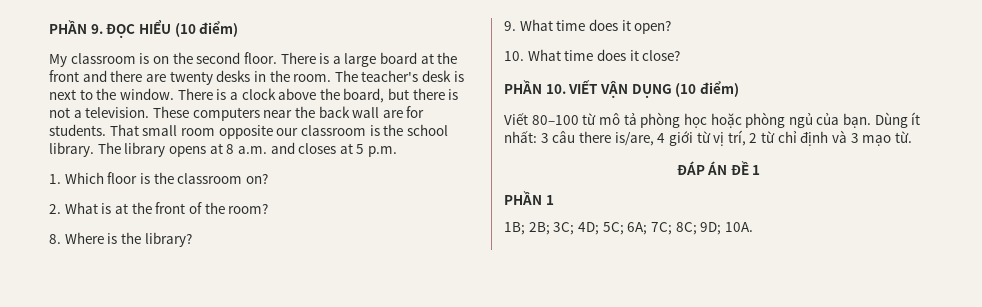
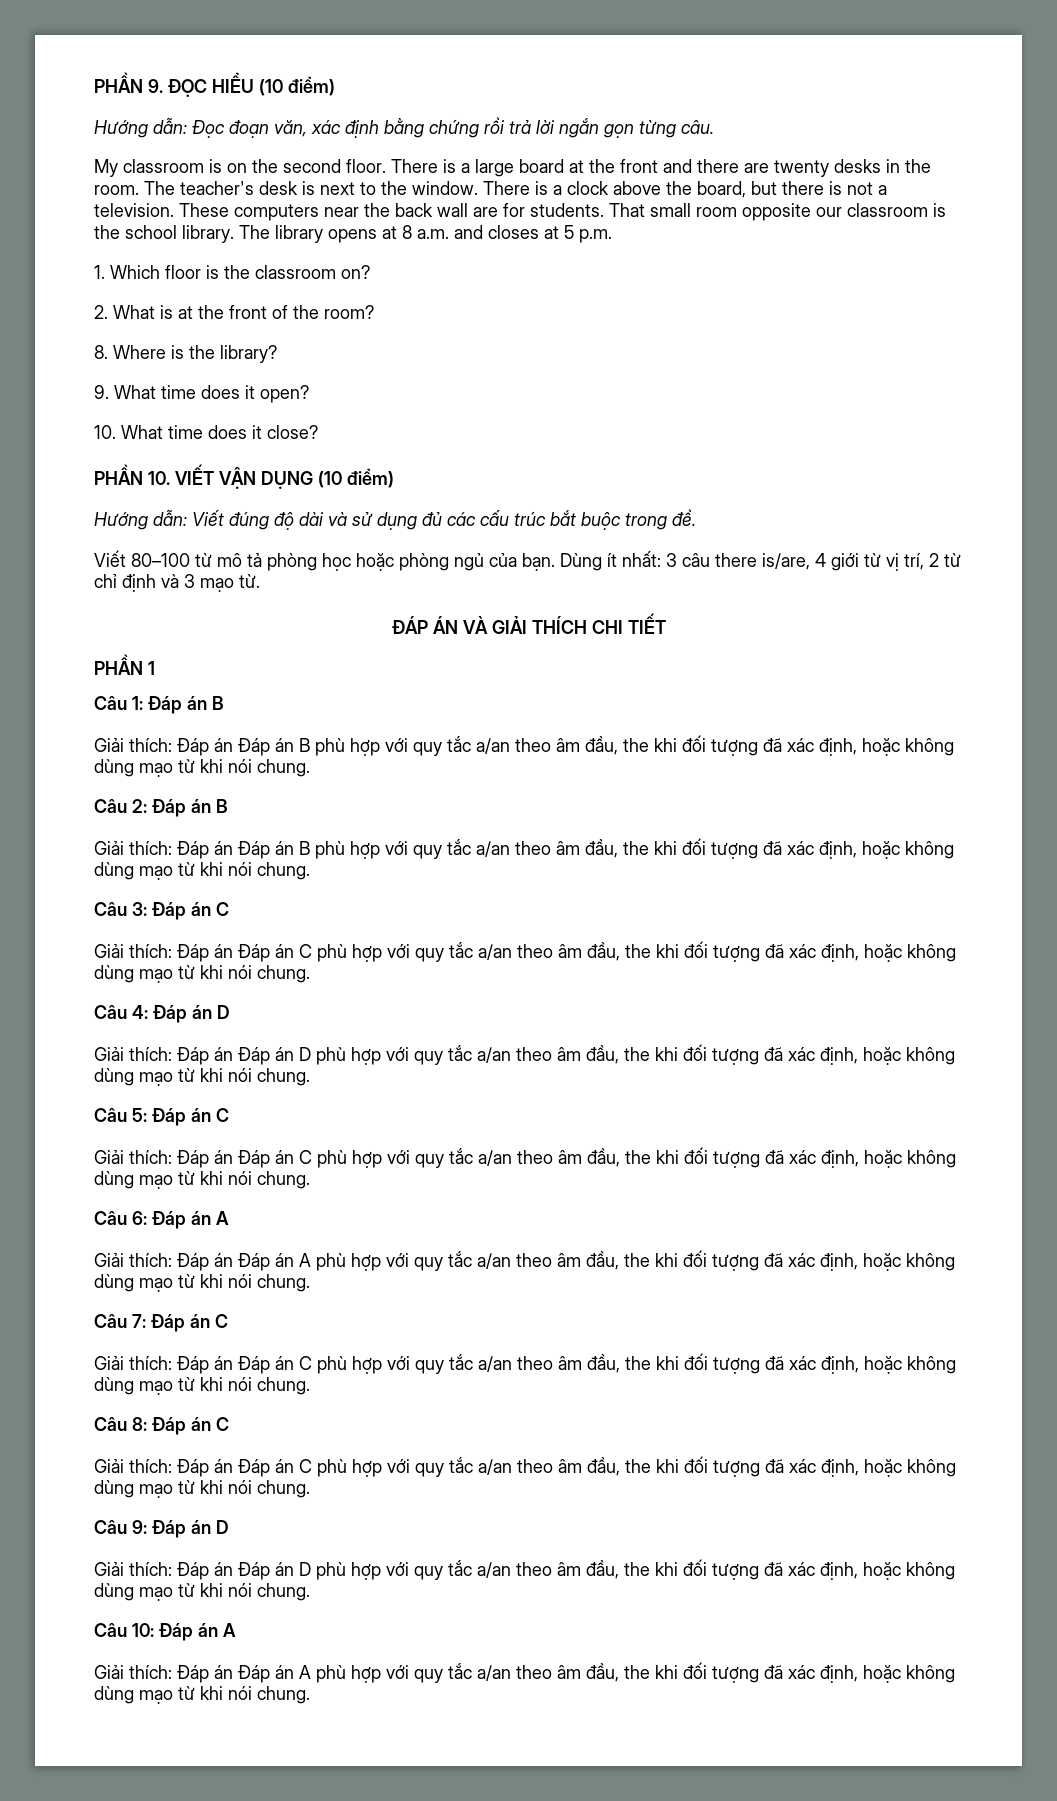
(239, 29) none -> [94,117,714,138] // Hướng dẫn: Đọc đoạn văn, xác định bằng chứng rồi trả lời ngắn gọn từng câu.
(739, 89) none -> [94,509,696,530] // Hướng dẫn: Viết đúng độ dài và sử dụng đủ các cấu trúc bắt buộc trong đề.
[730,160,761,175] [504,190,554,205] [504,222,753,235] ĐỀ 1 // PHẦN 1 // 1B; 2B; 3C; 4D; 5C; 6A; 7C; 8C; 9D; 10A. -> [462,613,666,634] [94,654,155,675] [94,696,224,714] [94,735,954,756] [94,759,310,777] [94,799,228,817] [94,838,954,859] [94,862,310,880] [94,902,229,920] [94,941,956,962] [94,965,310,983] [94,1005,230,1023] [94,1044,955,1065] [94,1068,310,1086] [94,1108,229,1126] [94,1147,956,1168] [94,1171,310,1189] [94,1211,229,1229] [94,1250,955,1271] [94,1274,310,1292] [94,1314,228,1332] [94,1353,956,1374] [94,1377,310,1395] [94,1417,229,1435] [94,1456,956,1477] [94,1480,310,1498] [94,1520,229,1538] [94,1559,955,1580] [94,1583,310,1601] [94,1623,236,1641] [94,1662,955,1683] [94,1686,310,1704] VÀ GIẢI THÍCH CHI TIẾT // PHẦN 1 // Câu 1: Đáp án B // Giải thích: Đáp án Đáp án B phù hợp với quy tắc a/an theo âm đầu, the khi đối tượng đã xác định, hoặc không dùng mạo từ khi nói chung. // Câu 2: Đáp án B // Giải thích: Đáp án Đáp án B phù hợp với quy tắc a/an theo âm đầu, the khi đối tượng đã xác định, hoặc không dùng mạo từ khi nói chung. // Câu 3: Đáp án C // Giải thích: Đáp án Đáp án C phù hợp với quy tắc a/an theo âm đầu, the khi đối tượng đã xác định, hoặc không dùng mạo từ khi nói chung. // Câu 4: Đáp án D // Giải thích: Đáp án Đáp án D phù hợp với quy tắc a/an theo âm đầu, the khi đối tượng đã xác định, hoặc không dùng mạo từ khi nói chung. // Câu 5: Đáp án C // Giải thích: Đáp án Đáp án C phù hợp với quy tắc a/an theo âm đầu, the khi đối tượng đã xác định, hoặc không dùng mạo từ khi nói chung. // Câu 6: Đáp án A // Giải thích: Đáp án Đáp án A phù hợp với quy tắc a/an theo âm đầu, the khi đối tượng đã xác định, hoặc không dùng mạo từ khi nói chung. // Câu 7: Đáp án C // Giải thích: Đáp án Đáp án C phù hợp với quy tắc a/an theo âm đầu, the khi đối tượng đã xác định, hoặc không dùng mạo từ khi nói chung. // Câu 8: Đáp án C // Giải thích: Đáp án Đáp án C phù hợp với quy tắc a/an theo âm đầu, the khi đối tượng đã xác định, hoặc không dùng mạo từ khi nói chung. // Câu 9: Đáp án D // Giải thích: Đáp án Đáp án D phù hợp với quy tắc a/an theo âm đầu, the khi đối tượng đã xác định, hoặc không dùng mạo từ khi nói chung. // Câu 10: Đáp án A // Giải thích: Đáp án Đáp án A phù hợp với quy tắc a/an theo âm đầu, the khi đối tượng đã xác định, hoặc không dùng mạo từ khi nói chung.

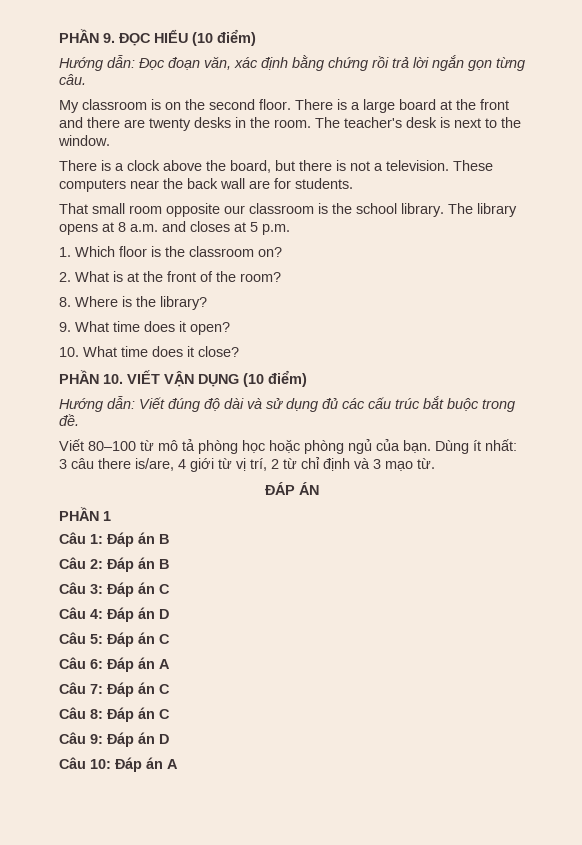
(478, 188) none -> (110, 140) //
(604, 210) none -> (353, 183) //
[462,613,666,634] VÀ GIẢI THÍCH CHI TIẾT -> (319, 488) none
[94,735,954,756] [94,759,310,777] // Giải thích: Đáp án Đáp án B phù hợp với quy tắc a/an theo âm đầu, the khi đối tượng đã xác định, hoặc không dùng mạo từ khi nói chung. -> (169, 539) none
[94,838,954,859] [94,862,310,880] // Giải thích: Đáp án Đáp án B phù hợp với quy tắc a/an theo âm đầu, the khi đối tượng đã xác định, hoặc không dùng mạo từ khi nói chung. -> (169, 564) none
[94,941,956,962] [94,965,310,983] // Giải thích: Đáp án Đáp án C phù hợp với quy tắc a/an theo âm đầu, the khi đối tượng đã xác định, hoặc không dùng mạo từ khi nói chung. -> (170, 589) none
[94,1044,955,1065] [94,1068,310,1086] // Giải thích: Đáp án Đáp án D phù hợp với quy tắc a/an theo âm đầu, the khi đối tượng đã xác định, hoặc không dùng mạo từ khi nói chung. -> (169, 614) none
[94,1147,956,1168] [94,1171,310,1189] // Giải thích: Đáp án Đáp án C phù hợp với quy tắc a/an theo âm đầu, the khi đối tượng đã xác định, hoặc không dùng mạo từ khi nói chung. -> (170, 639) none
[94,1250,955,1271] [94,1274,310,1292] // Giải thích: Đáp án Đáp án A phù hợp với quy tắc a/an theo âm đầu, the khi đối tượng đã xác định, hoặc không dùng mạo từ khi nói chung. -> (170, 664) none
[94,1353,956,1374] [94,1377,310,1395] // Giải thích: Đáp án Đáp án C phù hợp với quy tắc a/an theo âm đầu, the khi đối tượng đã xác định, hoặc không dùng mạo từ khi nói chung. -> (170, 689) none
[94,1456,956,1477] [94,1480,310,1498] // Giải thích: Đáp án Đáp án C phù hợp với quy tắc a/an theo âm đầu, the khi đối tượng đã xác định, hoặc không dùng mạo từ khi nói chung. -> (170, 714) none
[94,1559,955,1580] [94,1583,310,1601] // Giải thích: Đáp án Đáp án D phù hợp với quy tắc a/an theo âm đầu, the khi đối tượng đã xác định, hoặc không dùng mạo từ khi nói chung. -> (169, 739) none
[94,1662,955,1683] [94,1686,310,1704] // Giải thích: Đáp án Đáp án A phù hợp với quy tắc a/an theo âm đầu, the khi đối tượng đã xác định, hoặc không dùng mạo từ khi nói chung. -> (178, 764) none

